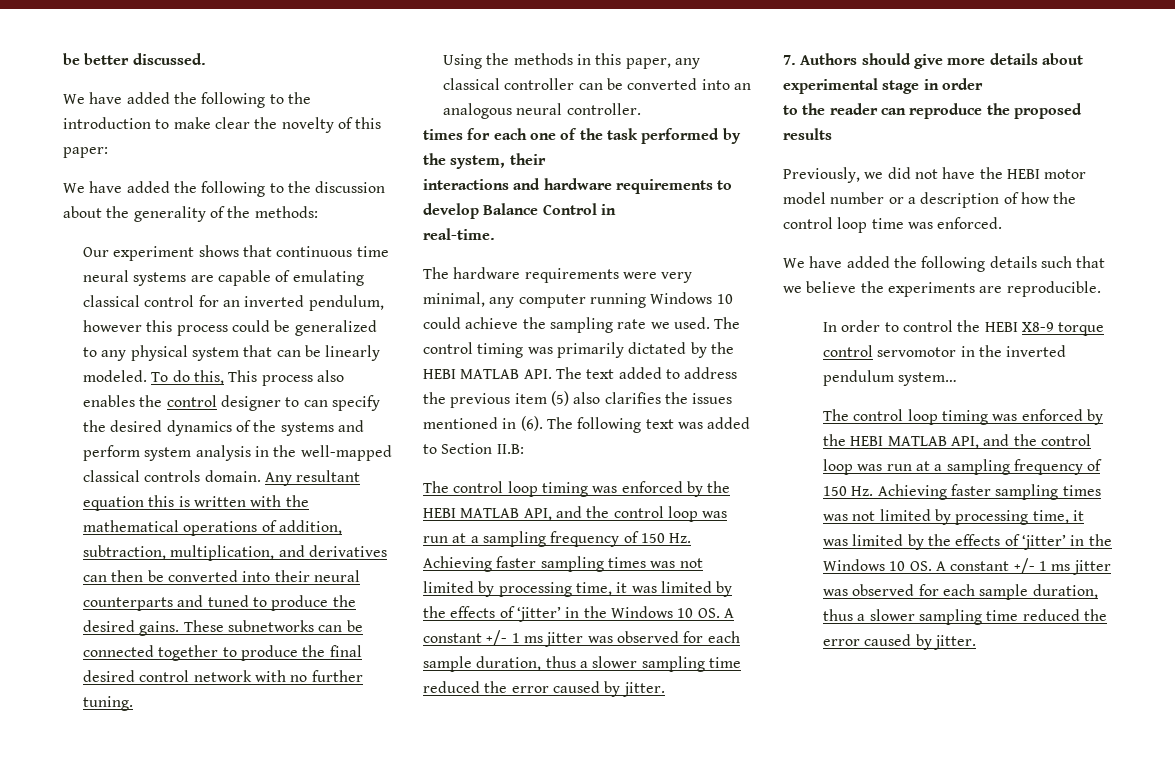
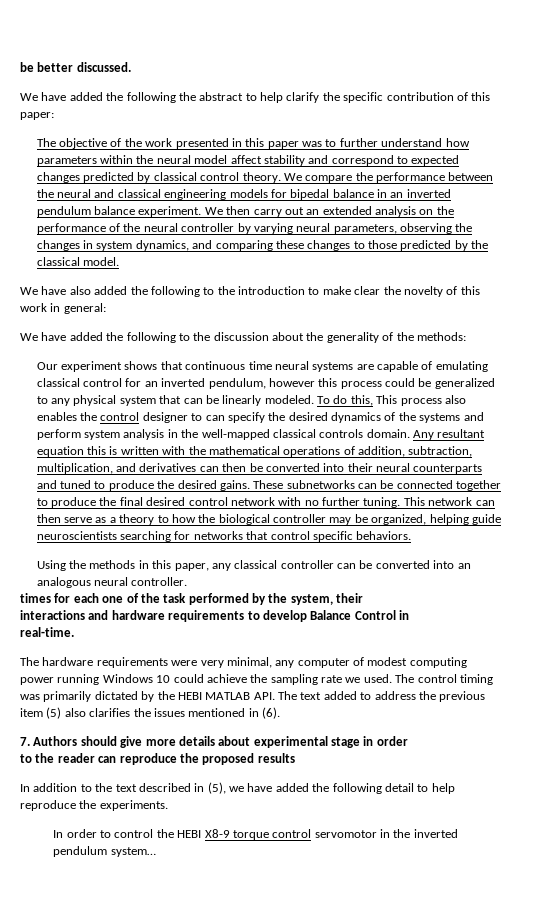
(266, 100) none -> [178,92,491,103] [20,112,54,120] [36,138,470,149] [36,155,460,166] [36,172,494,183] [36,189,451,200] [36,206,454,217] [36,223,473,234] [36,240,489,251] [36,257,120,266] [20,286,200,297] the abstract to help clarify the specific contribution of this paper: // The objective of the work presented in this paper was to further understand how parameters within the neural model affect stability and correspond to expected changes predicted by classical control theory. We compare the performance between the neural and classical engineering models for bipedal balance in an inverted pendulum balance experiment. We then carry out an extended analysis on the performance of the neural controller by varying neural parameters, observing the changes in system dynamics, and comparing these changes to those predicted by the classical model. // We have also added the following
[63,147,108,158] paper: -> [20,303,106,314] work in general:
(134, 703) none -> [403,497,495,506] [36,514,501,525] [36,531,412,542] This network can then serve as a theory to how the biological controller may be organized, helping guide neuroscientists searching for networks that control specific behaviors.
(586, 301) none -> [353,657,467,668] [20,677,54,685] of modest computing power
[546,417,751,433] [423,443,524,454] [423,481,731,497] [423,506,728,522] [423,531,692,547] [423,556,703,572] [423,581,733,597] [423,606,734,622] [423,630,740,647] [423,656,741,672] [423,681,665,697] The following text was added to Section II.B: // The control loop timing was enforced by the HEBI MATLAB API, and the control loop was run at a sampling frequency of 150 Hz. Achieving faster sampling times was not limited by processing time, it was limited by the effects of ‘jitter’ in the Windows 10 OS. A constant +/- 1 ms jitter was observed for each sample duration, thus a slower sampling time reduced the error caused by jitter. -> (280, 713) none
[783,167,1087,183] [783,192,1077,208] [783,217,1003,233] [783,256,1106,272] [783,281,1101,297] Previously, we did not have the HEBI motor model number or a description of how the control loop time was enforced. // We have added the following details such that we believe the experiments are reproducible. -> [20,782,455,794] [20,800,168,811] In addition to the text described in (5), we have added the following detail to help reproduce the experiments.
[823,409,1103,425] [823,434,1091,449] [823,459,1103,475] [823,484,1101,500] [823,509,1084,525] [823,534,1112,550] [823,558,1111,575] [823,584,1098,600] [823,609,1107,625] [823,634,976,650] // The control loop timing was enforced by the HEBI MATLAB API, and the control loop was run at a sampling frequency of 150 Hz. Achieving faster sampling times was not limited by processing time, it was limited by the effects of ‘jitter’ in the Windows 10 OS. A constant +/- 1 ms jitter was observed for each sample duration, thus a slower sampling time reduced the error caused by jitter. -> (156, 852) none

